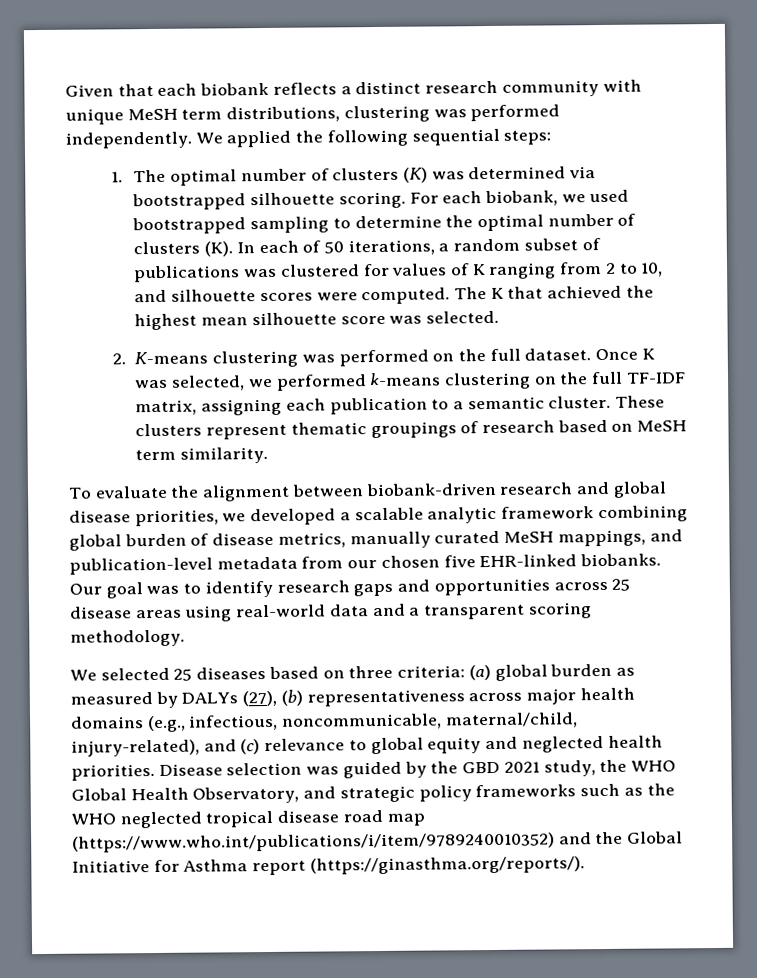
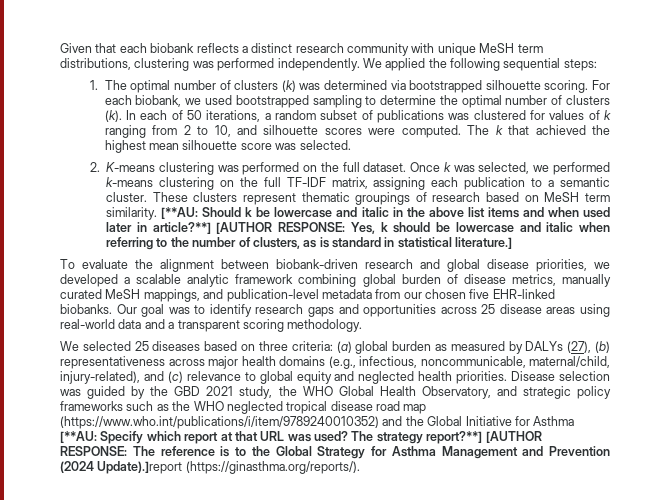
[402,167,428,183] (K) -> [281,80,296,92] (k)
[204,241,234,257] (K). -> [104,110,122,122] (k).
[472,264,486,276] K -> [604,110,611,120] k
[490,287,504,299] K -> [495,125,503,135] k
[641,348,655,360] K -> [443,162,451,172] k
(269, 455) none -> [161,207,610,219] [106,222,611,234] [106,237,513,250] [**AU: Should k be lowercase and italic in the above list items and when used later in article?**] [AUTHOR RESPONSE: Yes, k should be lowercase and italic when referring to the number of clusters, as is standard in statistical literature.]
[252,860,307,876] report -> [60,431,542,444] [60,446,610,459] [60,461,183,474] [**AU: Specify which report at that URL was used? The strategy report?**] [AUTHOR RESPONSE: The reference is to the Global Strategy for Asthma Management and Prevention (2024 Update).]report

